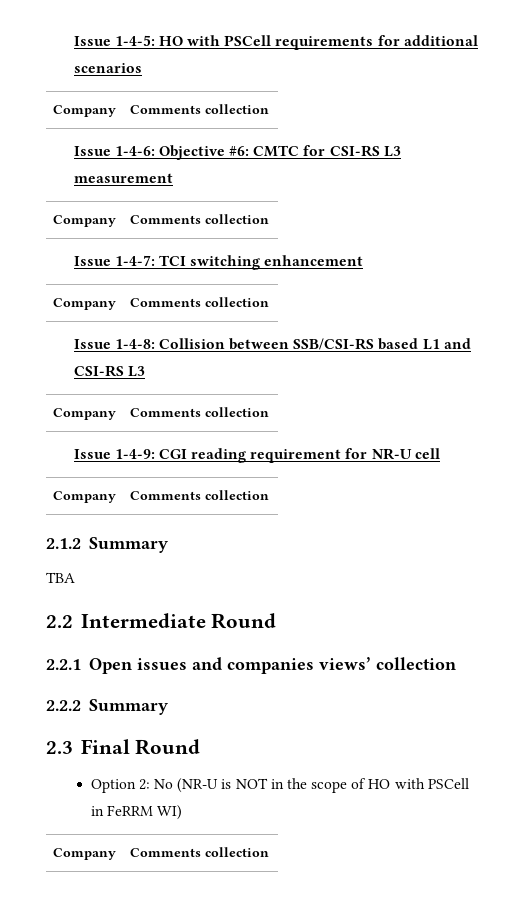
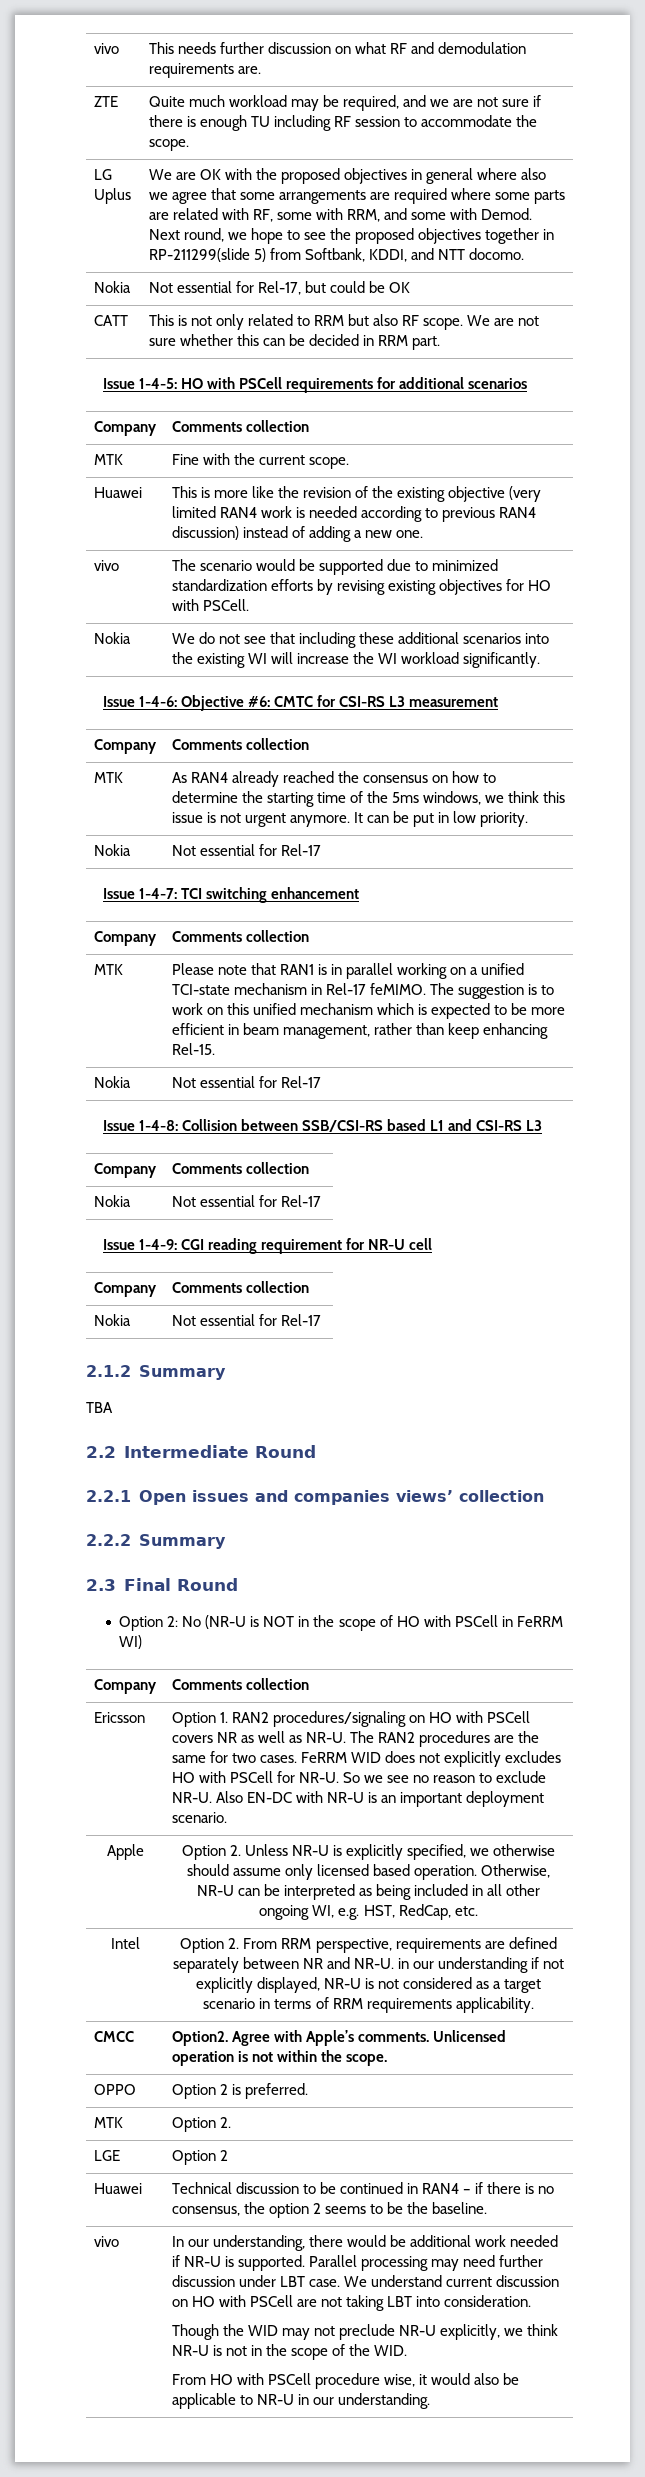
(73, 41) none -> [93,43,119,54] [148,42,526,54] [148,63,261,78] [93,96,118,107] [148,95,542,111] [148,115,537,131] [148,139,189,151] [93,169,112,180] [93,188,131,204] [148,168,547,184] [148,188,565,204] [148,208,533,222] [148,228,555,244] [148,248,524,262] [93,281,131,293] [148,281,410,295] [93,315,128,326] [148,314,540,330] [148,334,440,350] vivo | This needs further discussion on what RF and demodulation requirements are. // ZTE | Quite much workload may be required, and we are not sure if there is enough TU including RF session to accommodate the scope. // LG Uplus | We are OK with the proposed objectives in general where also we agree that some arrangements are required where some parts are related with RF, some with RRM, and some with Demod. Next round, we hope to see the proposed objectives together in RP-211299(slide 5) from Softbank, KDDI, and NTT docomo. // Nokia | Not essential for Rel-17, but could be OK // CATT | This is not only related to RRM but also RF scope. We are not sure whether this can be decided in RRM part. //
(269, 109) none -> [93,454,123,465] [171,453,349,469] [93,487,142,498] [171,486,542,502] [171,506,536,522] [171,526,423,542] [93,560,119,571] [171,559,498,575] [171,579,551,595] [171,599,249,611] [93,632,131,644] [171,632,549,648] [171,652,540,668] // MTK | Fine with the current scope. // Huawei | This is more like the revision of the existing objective (very limited RAN4 work is needed according to previous RAN4 discussion) instead of adding a new one. // vivo | The scenario would be supported due to minimized standardization efforts by revising existing objectives for HO with PSCell. // Nokia | We do not see that including these additional scenarios into the existing WI will increase the WI workload significantly.
(269, 219) none -> [93,772,123,783] [171,771,496,787] [171,791,566,807] [171,811,529,827] [93,844,131,856] [171,844,321,856] // MTK | As RAN4 already reached the consensus on how to determine the starting time of the 5ms windows, we think this issue is not urgent anymore. It can be put in low priority. // Nokia | Not essential for Rel-17
(269, 302) none -> [93,964,123,975] [171,963,525,979] [171,983,554,999] [171,1003,566,1019] [171,1023,548,1039] [171,1043,215,1055] [93,1076,131,1088] [171,1076,321,1088] // MTK | Please note that RAN1 is in parallel working on a unified TCI-state mechanism in Rel-17 feMIMO. The suggestion is to work on this unified mechanism which is expected to be more efficient in beam management, rather than keep enhancing Rel-15. // Nokia | Not essential for Rel-17
(269, 412) none -> [93,1195,131,1207] [171,1195,321,1207] // Nokia | Not essential for Rel-17
(269, 495) none -> [93,1314,131,1326] [171,1314,321,1326] // Nokia | Not essential for Rel-17
(269, 852) none -> [93,1712,145,1723] [171,1711,530,1727] [171,1731,540,1747] [171,1751,561,1767] [171,1771,547,1783] [171,1791,544,1807] [171,1812,227,1823] [107,1844,144,1860] [181,1844,556,1860] [186,1864,551,1880] [196,1884,541,1900] [259,1904,478,1920] [111,1937,140,1949] [180,1937,557,1953] [172,1957,565,1973] [195,1977,542,1993] [203,1997,534,2013] [93,2031,134,2042] [171,2030,506,2046] [171,2050,387,2066] [93,2084,136,2095] [171,2083,308,2099] [93,2117,123,2128] [171,2117,231,2132] [93,2150,120,2161] [171,2150,228,2165] [93,2183,142,2194] [171,2182,555,2194] [171,2202,487,2218] [93,2236,119,2247] [171,2235,558,2251] [171,2255,543,2271] [171,2275,559,2287] [171,2295,531,2311] [171,2324,558,2340] [171,2344,407,2360] [171,2373,519,2389] [171,2393,430,2409] // Ericsson | Option 1. RAN2 procedures/signaling on HO with PSCell covers NR as well as NR-U. The RAN2 procedures are the same for two cases. FeRRM WID does not explicitly excludes HO with PSCell for NR-U. So we see no reason to exclude NR-U. Also EN-DC with NR-U is an important deployment scenario. // Apple | Option 2. Unless NR-U is explicitly specified, we otherwise should assume only licensed based operation. Otherwise, NR-U can be interpreted as being included in all other ongoing WI, e.g. HST, RedCap, etc. // Intel | Option 2. From RRM perspective, requirements are defined separately between NR and NR-U. in our understanding if not explicitly displayed, NR-U is not considered as a target scenario in terms of RRM requirements applicability. // CMCC | Option2. Agree with Apple’s comments. Unlicensed operation is not within the scope. // OPPO | Option 2 is preferred. // MTK | Option 2. // LGE | Option 2 // Huawei | Technical discussion to be continued in RAN4 – if there is no consensus, the option 2 seems to be the baseline. // vivo | In our understanding, there would be additional work needed if NR-U is supported. Parallel processing may need further discussion under LBT case. We understand current discussion on HO with PSCell are not taking LBT into consideration. // Though the WID may not preclude NR-U explicitly, we think NR-U is not in the scope of the WID. // From HO with PSCell procedure wise, it would also be applicable to NR-U in our understanding.

